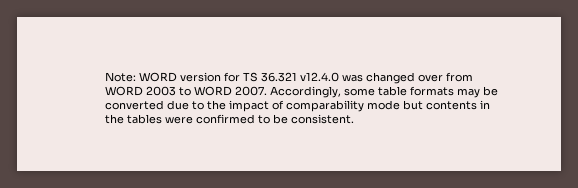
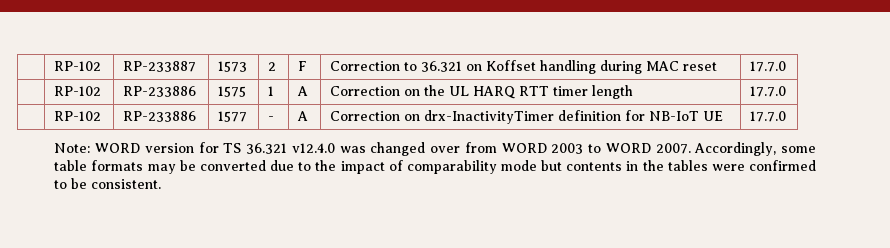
(105, 77) none -> [54,61,102,71] [123,61,197,72] [218,61,248,72] [268,62,277,71] [298,61,308,71] [330,60,718,74] [750,61,787,72] [54,86,102,96] [123,86,197,97] [218,86,247,97] [268,86,275,96] [297,86,309,96] [330,85,634,99] [750,86,787,97] [54,111,102,121] [123,111,197,122] [218,111,248,122] [268,116,275,121] [297,111,309,121] [330,110,724,124] [750,111,787,122] | RP-102 | RP-233887 | 1573 | 2 | F | Correction to 36.321 on Koffset handling during MAC reset | 17.7.0 // | RP-102 | RP-233886 | 1575 | 1 | A | Correction on the UL HARQ RTT timer length | 17.7.0 // | RP-102 | RP-233886 | 1577 | - | A | Correction on drx-InactivityTimer definition for NB-IoT UE | 17.7.0 //

